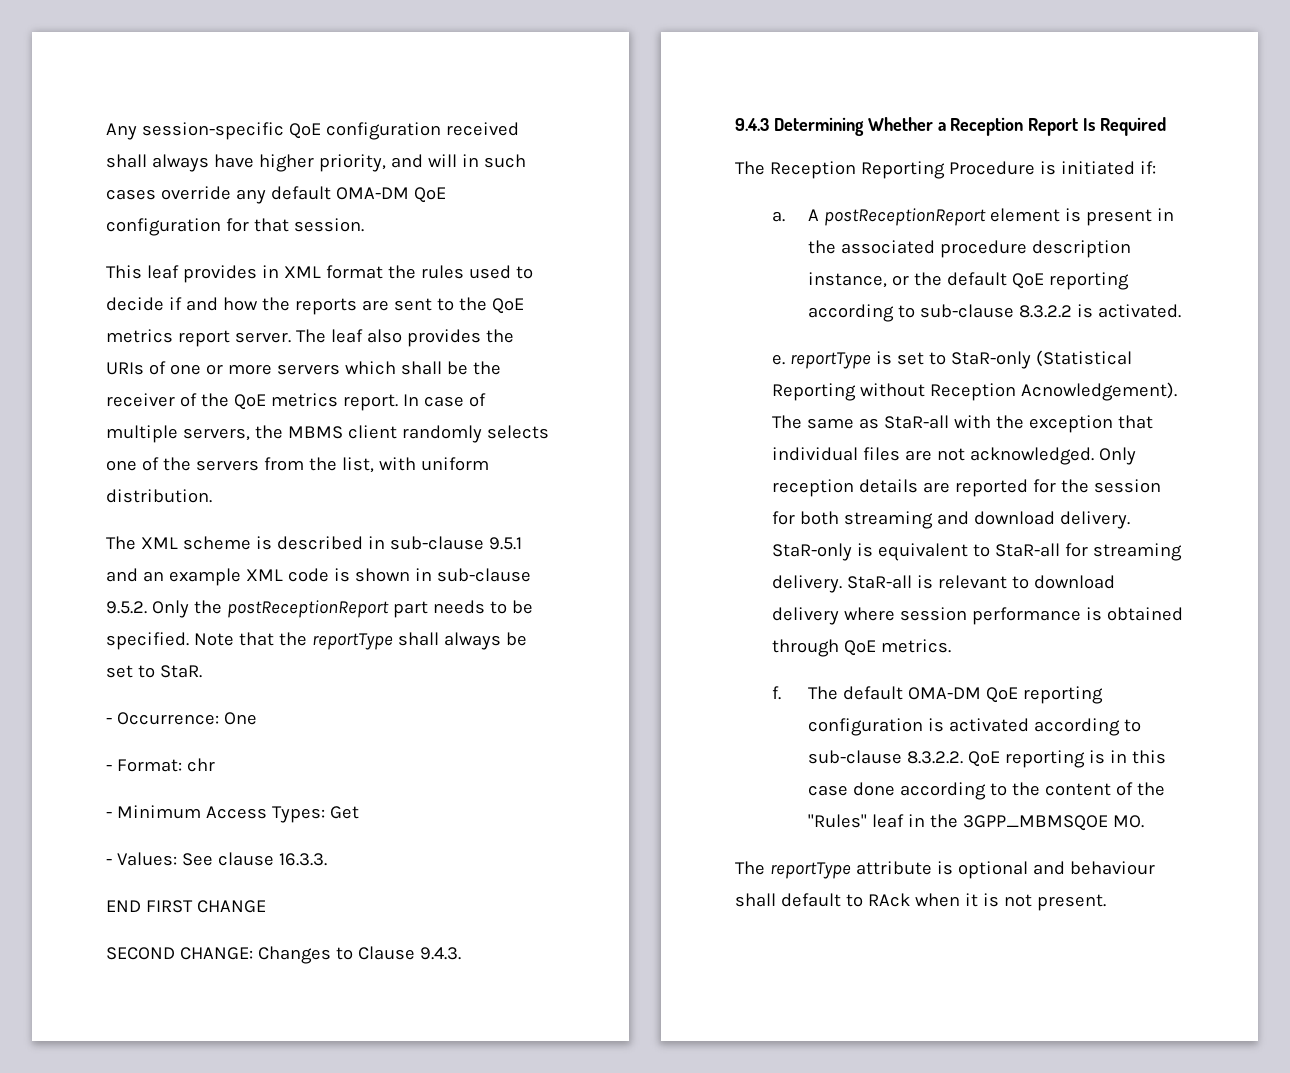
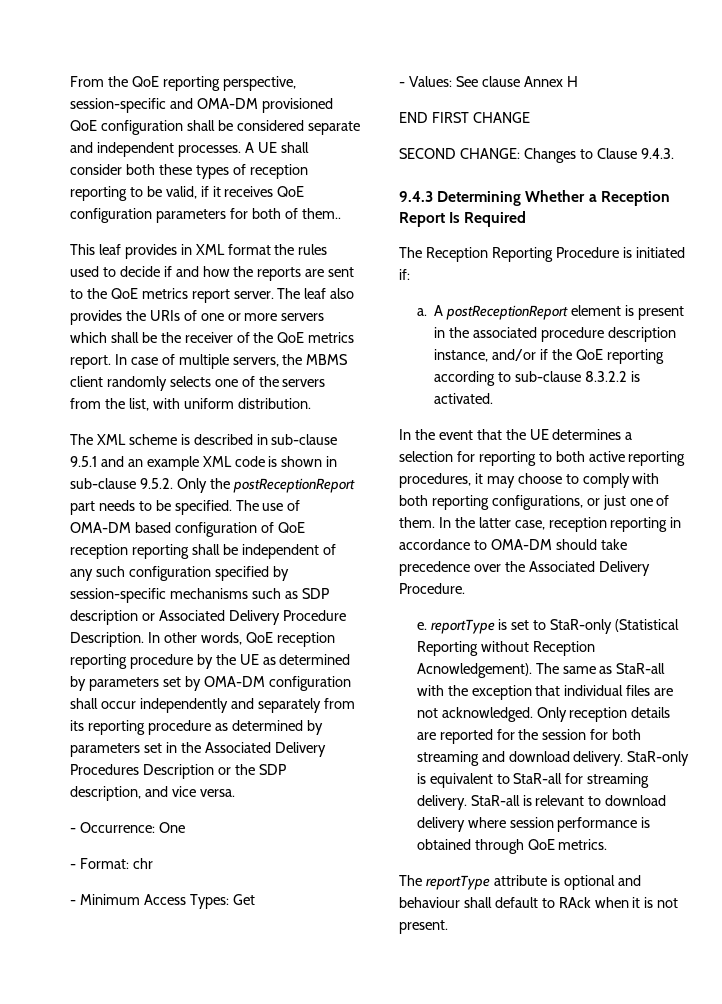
[106,122,519,140] [106,154,526,172] [106,186,446,204] [106,218,364,236] Any session-specific QoE configuration received shall always have higher priority, and will in such cases override any default OMA-DM QoE configuration for that session. -> [70,76,296,91] [70,98,333,113] [70,120,360,135] [70,142,309,157] [70,164,308,179] [70,186,305,201] [70,208,341,223] From the QoE reporting perspective, session-specific and OMA-DM provisioned QoE configuration shall be considered separate and independent processes. A UE shall consider both these types of reception reporting to be valid, if it receives QoE configuration parameters for both of them..
[193,632,527,650] [106,665,202,678] Note that the reportType shall always be set to StaR. -> [235,500,301,511] [70,522,305,537] [70,544,336,559] [70,566,289,581] [70,588,329,603] [70,610,346,625] [70,632,335,647] [70,654,351,669] [70,676,351,691] [70,698,355,713] [70,720,323,735] [70,742,326,757] [70,764,286,779] [70,786,235,801] The use of OMA-DM based configuration of QoE reception reporting shall be independent of any such configuration specified by session-specific mechanisms such as SDP description or Associated Delivery Procedure Description. In other words, QoE reception reporting procedure by the UE as determined by parameters set by OMA-DM configuration shall occur independently and separately from its reporting procedure as determined by parameters set in the Associated Delivery Procedures Description or the SDP description, and vice versa.
[278,853,327,866] 16.3.3. -> [523,76,578,87] Annex H
[892,272,1008,286] or the default -> [492,349,573,361] and/or if the
(1182, 311) none -> [399,429,633,440] [399,451,686,466] [399,473,660,488] [399,495,670,510] [399,517,682,532] [399,539,627,550] [399,561,650,576] [399,583,465,594] // In the event that the UE determines a selection for reporting to both active reporting procedures, it may choose to comply with both reporting configurations, or just one of them. In the latter case, reception reporting in accordance to OMA-DM should take precedence over the Associated Delivery Procedure.
[771,686,1104,704] [808,718,1142,736] [808,750,1167,768] [808,782,1166,800] [808,814,1145,831] // f. The default OMA-DM QoE reporting configuration is activated according to sub-clause 8.3.2.2. QoE reporting is in this case done according to the content of the "Rules" leaf in the 3GPP_MBMSQOE MO. -> (608, 844) none

